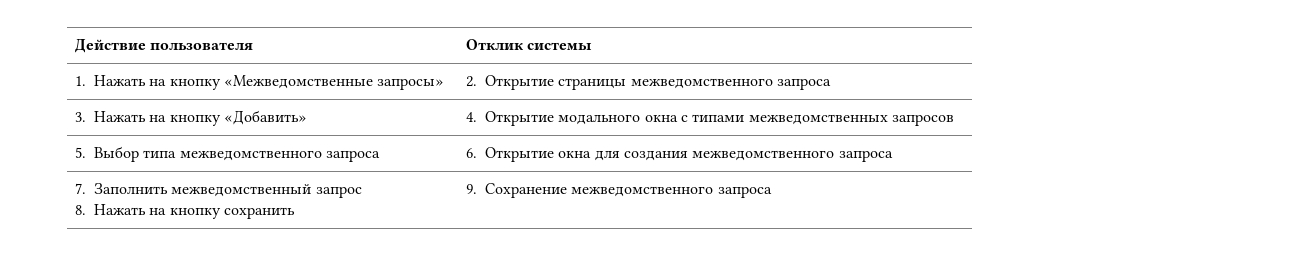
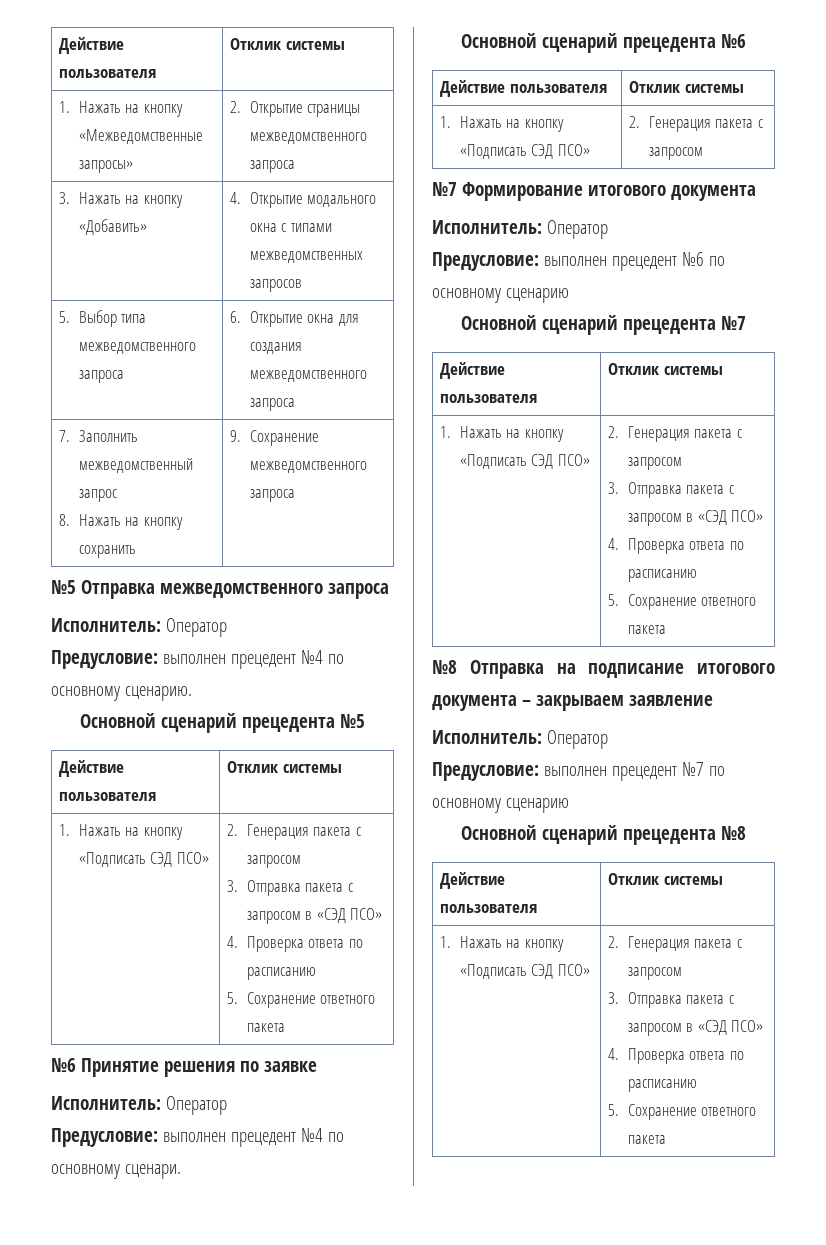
(772, 192) none -> [51,580,389,599] [51,618,227,637] [51,650,344,669] [51,686,192,701] [80,713,365,733] [59,760,125,777] [59,792,157,801] [227,761,342,773] [59,824,183,840] [78,852,209,867] [227,824,361,840] [246,855,301,868] [227,880,353,896] [246,908,383,924] [227,936,363,952] [246,967,316,980] [227,992,376,1008] [246,1023,285,1032] [51,1058,317,1077] [51,1096,227,1115] [51,1128,344,1147] [51,1164,181,1179] [461,33,746,53] [440,80,607,97] [629,81,744,93] [440,116,564,132] [459,144,590,159] [629,116,763,132] [648,147,703,160] [432,182,756,201] [432,220,608,239] [432,252,725,271] [432,288,569,303] [461,315,746,335] [440,362,506,379] [440,394,538,403] [608,363,723,375] [440,426,564,442] [459,454,590,469] [608,426,742,442] [627,457,682,470] [608,482,734,498] [627,510,764,526] [608,538,744,554] [627,569,697,582] [608,594,757,610] [627,625,666,634] [432,660,775,679] [432,695,713,711] [432,730,608,749] [432,762,725,781] [432,798,569,813] [461,825,746,845] [440,872,506,889] [440,904,538,913] [608,873,723,885] [440,936,564,952] [459,964,590,979] [608,936,742,952] [627,967,682,980] [608,992,734,1008] [627,1020,764,1036] [608,1048,744,1064] [627,1079,697,1092] [608,1104,757,1120] [627,1135,666,1144] // №5 Отправка межведомственного запроса // Исполнитель: Оператор // Предусловие: выполнен прецедент №4 по основному сценарию. // Основной сценарий прецедента №5 // Действие пользователя | Отклик системы // 1. Нажать на кнопку «Подписать СЭД ПСО» | 2. Генерация пакета с запросом // 3. Отправка пакета с запросом в «СЭД ПСО» // 4. Проверка ответа по расписанию // 5. Сохранение ответного пакета // №6 Принятие решения по заявке // Исполнитель: Оператор // Предусловие: выполнен прецедент №4 по основному сценари. // Основной сценарий прецедента №6 // Действие пользователя | Отклик системы // 1. Нажать на кнопку «Подписать СЭД ПСО» | 2. Генерация пакета с запросом // №7 Формирование итогового документа // Исполнитель: Оператор // Предусловие: выполнен прецедент №6 по основному сценарию // Основной сценарий прецедента №7 // Действие пользователя | Отклик системы // 1. Нажать на кнопку «Подписать СЭД ПСО» | 2. Генерация пакета с запросом // 3. Отправка пакета с запросом в «СЭД ПСО» // 4. Проверка ответа по расписанию // 5. Сохранение ответного пакета // №8 Отправка на подписание итогового документа – закрываем заявление // Исполнитель: Оператор // Предусловие: выполнен прецедент №7 по основному сценарию // Основной сценарий прецедента №8 // Действие пользователя | Отклик системы // 1. Нажать на кнопку «Подписать СЭД ПСО» | 2. Генерация пакета с запросом // 3. Отправка пакета с запросом в «СЭД ПСО» // 4. Проверка ответа по расписанию // 5. Сохранение ответного пакета

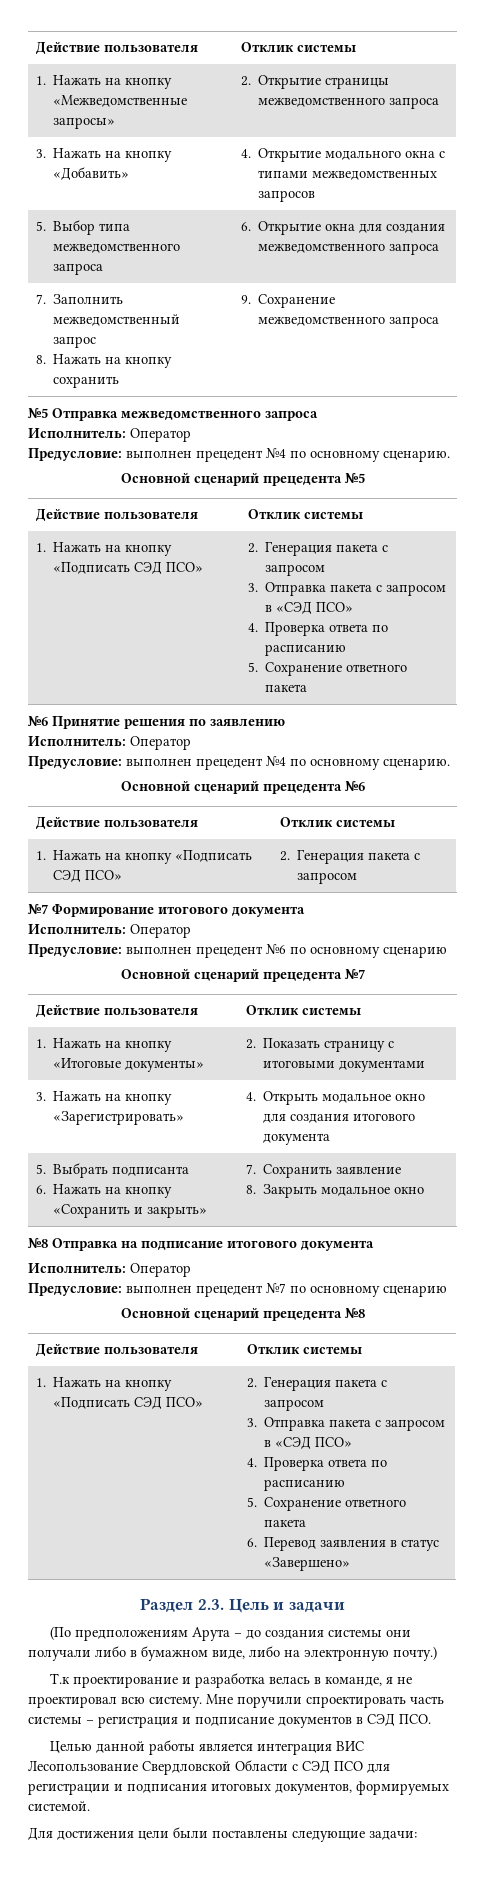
[263,1061,317,1072] [51,1096,227,1115] [51,1128,344,1147] [51,1164,181,1179] заявке // Исполнитель: Оператор // Предусловие: выполнен прецедент №4 по основному сценари. -> [210,719,285,726] [28,736,191,750] [28,756,450,770] заявлению // Исполнитель: Оператор // Предусловие: выполнен прецедент №4 по основному сценарию.
[459,454,590,469] [608,426,742,442] [627,457,682,470] [608,482,734,498] [627,510,764,526] [608,538,744,554] [627,569,697,582] [608,594,757,610] [627,625,666,634] «Подписать СЭД ПСО» | 2. Генерация пакета с запросом // 3. Отправка пакета с запросом в «СЭД ПСО» // 4. Проверка ответа по расписанию // 5. Сохранение ответного пакета -> [52,1058,204,1072] [245,1038,394,1052] [262,1060,425,1072] [35,1091,172,1105] [52,1111,184,1125] [245,1091,425,1105] [262,1113,415,1123] [262,1133,330,1145] [35,1163,189,1178] [35,1184,172,1198] [52,1204,207,1218] [245,1164,401,1178] [245,1184,424,1198] «Итоговые документы» | 2. Показать страницу с итоговыми документами // 3. Нажать на кнопку «Зарегистрировать» | 4. Открыть модальное окно для создания итогового документа // 5. Выбрать подписанта // 6. Нажать на кнопку «Сохранить и закрыть» | 7. Сохранить заявление // 8. Закрыть модальное окно
[521,695,713,711] – закрываем заявление -> (374, 1245) none
(666, 1139) none -> [246,1537,439,1551] [263,1557,350,1571] [140,1598,345,1613] [49,1626,411,1641] [28,1646,437,1661] [49,1673,412,1688] [28,1694,444,1708] [28,1713,431,1728] [49,1740,364,1755] [28,1760,390,1775] [28,1781,449,1795] [28,1801,90,1811] [28,1827,417,1842] // 6. Перевод заявления в статус «Завершено» // Раздел 2.3. Цель и задачи // (По предположениям Арута – до создания системы они получали либо в бумажном виде, либо на электронную почту.) // Т.к проектирование и разработка велась в команде, я не проектировал всю систему. Мне поручили спроектировать часть системы – регистрация и подписание документов в СЭД ПСО. // Целью данной работы является интеграция ВИС Лесопользование Свердловской Области с СЭД ПСО для регистрации и подписания итоговых документов, формируемых системой. // Для достижения цели были поставлены следующие задачи:

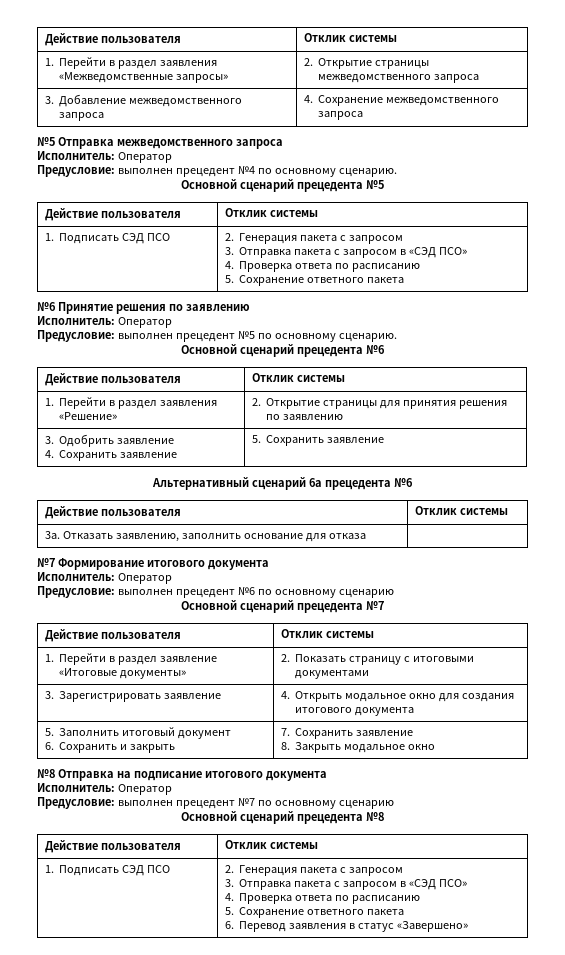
[35,41,198,55] [240,42,356,52] [35,75,172,89] Действие пользователя | Отклик системы // 1. Нажать на кнопку -> [44,33,181,46] [303,33,397,42] [44,57,218,69] Действие пользователя | Отклик системы // 1. Перейти в раздел заявления
[52,148,172,162] [52,167,129,181] [240,148,445,162] [257,170,437,180] [257,190,315,202] [35,220,130,235] [52,243,180,253] [52,263,103,275] [240,221,445,235] [257,243,439,255] [35,294,123,304] [52,314,180,326] [52,336,96,348] [35,354,172,368] [52,376,119,388] [240,295,251,304] Нажать на кнопку «Добавить» | 4. Открытие модального окна с типами межведомственных запросов // 5. Выбор типа межведомственного запроса | 6. Открытие окна для создания межведомственного запроса // 7. Заполнить межведомственный запрос // 8. Нажать на кнопку сохранить | 9. -> [59,94,243,107] [59,112,105,121] [303,95,313,103] Добавление межведомственного запроса | 4.
[52,542,172,556] [52,561,203,575] Нажать на кнопку «Подписать СЭД ПСО» -> [59,233,171,244] Подписать СЭД ПСО
[266,756,286,767] №4 -> [237,331,255,339] №5
[52,850,252,864] [52,869,122,883] [279,850,420,864] [296,872,357,884] Нажать на кнопку «Подписать СЭД ПСО» | 2. Генерация пакета с запросом -> [59,397,218,409] [59,412,118,420] [251,398,508,409] [266,414,344,420] [44,434,175,447] [44,450,178,461] [251,435,385,446] [152,477,413,490] [44,506,181,519] [414,506,508,515] [44,531,366,542] Перейти в раздел заявления «Решение» | 2. Открытие страницы для принятия решения по заявлению // 3. Одобрить заявление // 4. Сохранить заявление | 5. Сохранить заявление // Альтернативный сценарий 6а прецедента №6 // Действие пользователя | Отклик системы // 3а. Отказать заявлению, заполнить основание для отказа |
[52,1038,172,1052] Нажать на кнопку -> [59,653,218,665] Перейти в раздел заявление
[52,1091,172,1105] [52,1111,184,1125] Нажать на кнопку «Зарегистрировать» -> [59,691,222,702] Зарегистрировать заявление
[52,1163,189,1178] [35,1184,172,1198] [52,1204,207,1218] Выбрать подписанта // 6. Нажать на кнопку «Сохранить и закрыть» -> [59,727,232,739] [44,742,176,753] Заполнить итоговый документ // 6. Сохранить и закрыть
[52,1377,172,1391] [52,1396,203,1410] Нажать на кнопку «Подписать СЭД ПСО» -> [59,865,171,876] Подписать СЭД ПСО
[140,1598,345,1613] [49,1626,411,1641] [28,1646,437,1661] [49,1673,412,1688] [28,1694,444,1708] [28,1713,431,1728] [49,1740,364,1755] [28,1760,390,1775] [28,1781,449,1795] [28,1801,90,1811] [28,1827,417,1842] // Раздел 2.3. Цель и задачи // (По предположениям Арута – до создания системы они получали либо в бумажном виде, либо на электронную почту.) // Т.к проектирование и разработка велась в команде, я не проектировал всю систему. Мне поручили спроектировать часть системы – регистрация и подписание документов в СЭД ПСО. // Целью данной работы является интеграция ВИС Лесопользование Свердловской Области с СЭД ПСО для регистрации и подписания итоговых документов, формируемых системой. // Для достижения цели были поставлены следующие задачи: -> (469, 926) none

